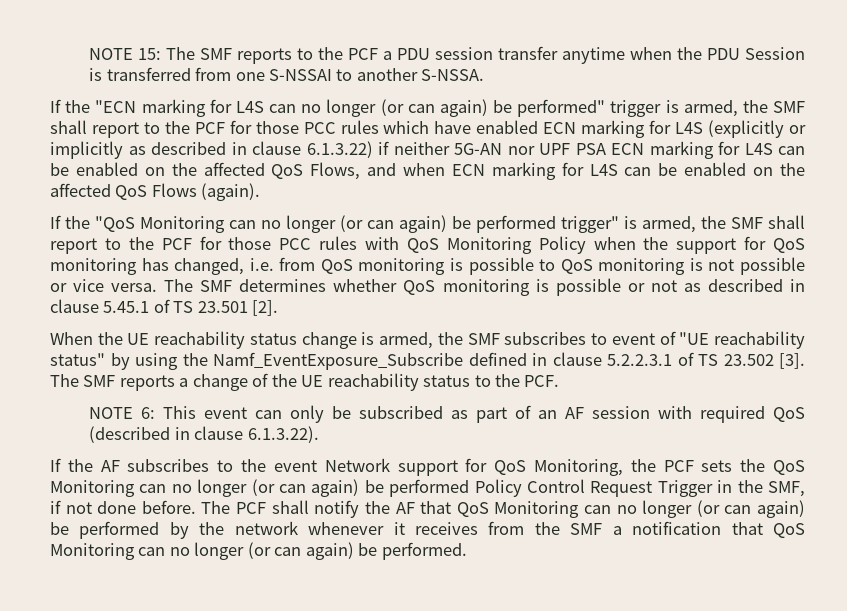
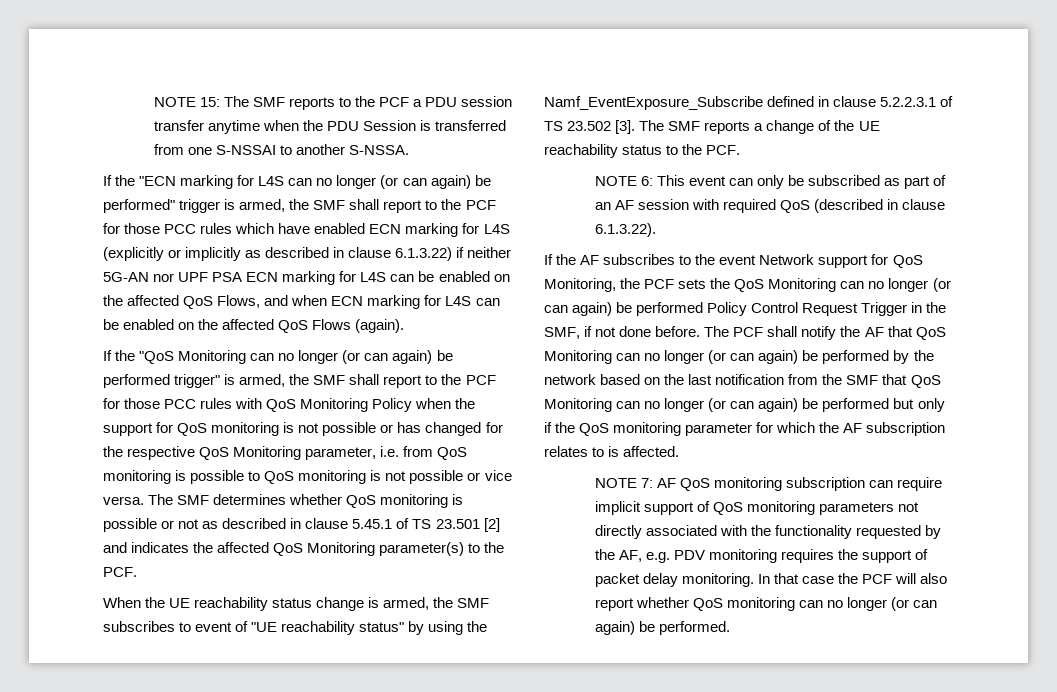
[141,258,245,275] has changed, -> [283,422,503,436] [103,446,377,460] is not possible or has changed for the respective QoS Monitoring parameter,
[252,300,279,316] [2]. -> [483,518,500,532] [103,542,505,556] [103,567,137,577] [2] and indicates the affected QoS Monitoring parameter(s) to the PCF.
[308,522,478,535] whenever it receives -> [600,374,785,385] based on the last notification
[612,521,722,535] a notification -> (879, 380) none
(378, 549) none -> [822,398,945,412] [544,422,946,436] [544,446,680,457] [594,477,943,491] [594,501,920,515] [594,525,942,539] [594,549,929,563] [594,573,948,587] [594,597,938,611] [594,621,655,635] performed but only if the QoS monitoring parameter for which the AF subscription relates to is affected. // NOTE 7: AF QoS monitoring subscription can require implicit support of QoS monitoring parameters not directly associated with the functionality requested by the AF, e.g. PDV monitoring requires the support of packet delay monitoring. In that case the PCF will also report whether QoS monitoring can no longer (or can again) be

